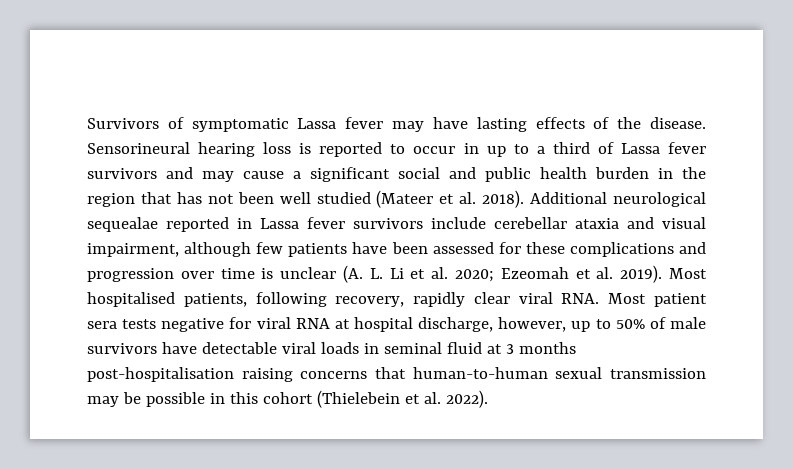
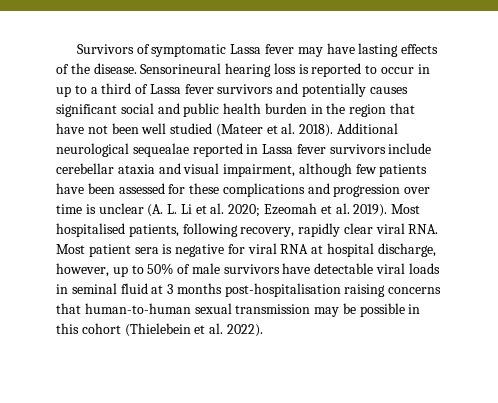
[202,171,301,182] may cause a -> [302,83,408,97] potentially causes
[176,192,202,204] has -> [56,123,84,134] have
[122,319,157,329] tests -> [162,244,173,254] is

